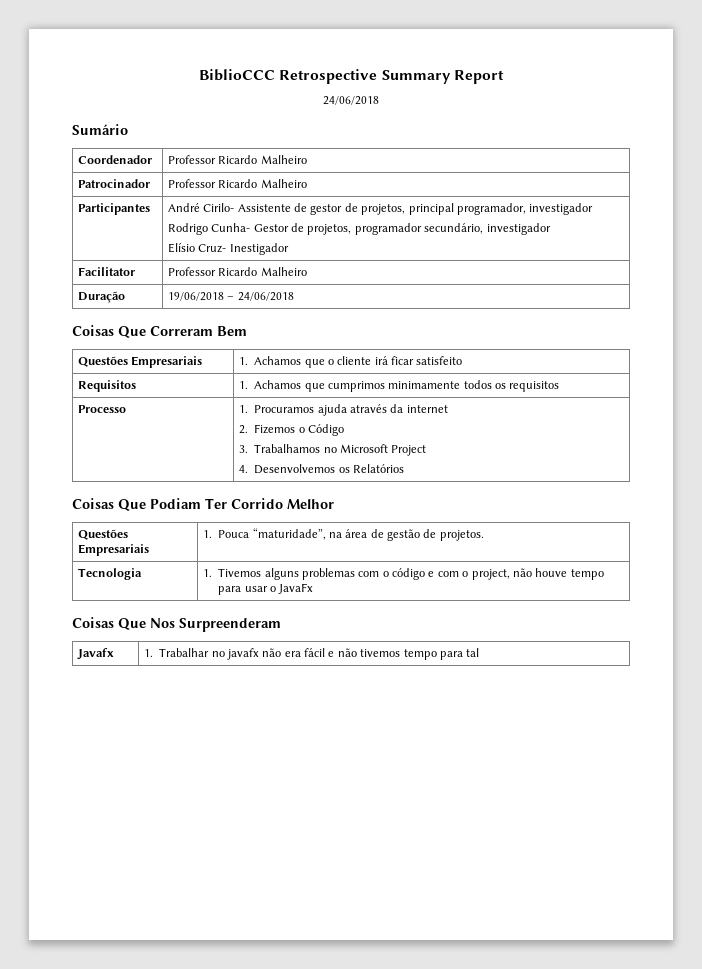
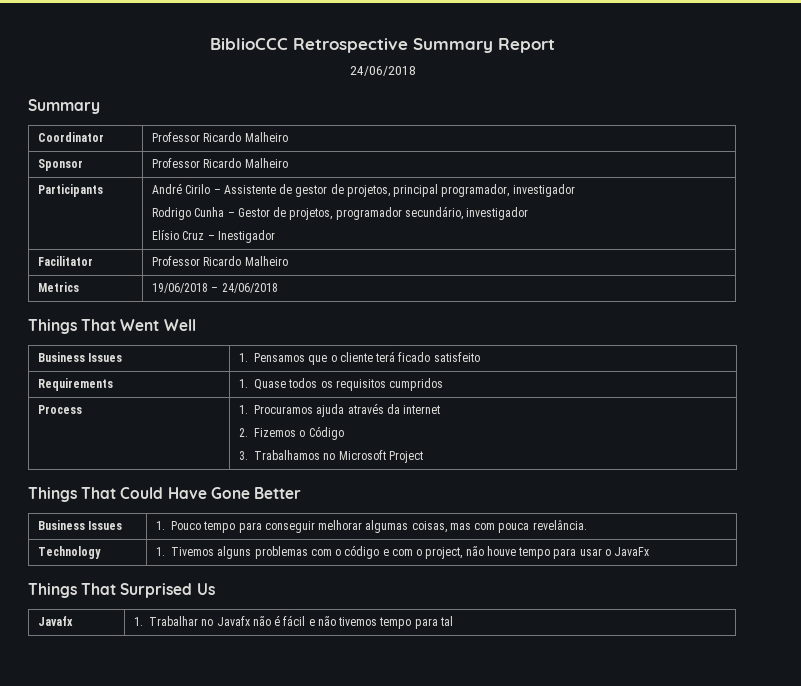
[72,124,128,135] [77,155,152,164] [167,155,307,164] [77,179,150,188] [167,179,307,188] [77,203,150,215] Sumário // Coordenador | Professor Ricardo Malheiro // Patrocinador | Professor Ricardo Malheiro // Participantes -> [28,99,100,114] [38,132,105,142] [152,132,288,142] [38,159,84,171] [152,158,288,168] [38,184,104,197] Summary // Coordinator | Professor Ricardo Malheiro // Sponsor | Professor Ricardo Malheiro // Participants
[203,203,235,212] Cirilo- -> [185,184,221,194] Cirilo –
[211,223,251,232] Cunha- -> [194,207,235,217] Cunha –
[198,244,227,253] Cruz- -> [182,231,215,240] Cruz –
[77,291,125,303] Duração -> [38,282,80,292] Metrics
[72,325,247,338] [77,356,203,368] [238,356,302,365] Coisas Que Correram Bem // Questões Empresariais | 1. Achamos -> [28,319,196,334] [38,352,123,362] [239,353,306,362] Things That Went Well // Business Issues | 1. Pensamos
[374,356,415,365] irá ficar -> [375,351,431,362] terá ficado
[77,380,136,392] [238,380,461,392] Requisitos | 1. Achamos que cumprimos minimamente -> [38,378,114,391] [239,379,287,390] Requirements | 1. Quase
[77,405,126,413] // Processo -> [389,378,444,391] [38,405,83,414] cumpridos // Process
[238,464,404,474] [72,498,334,511] [77,529,128,540] [77,544,149,556] [202,528,484,541] [77,568,142,580] // 4. Desenvolvemos os Relatórios // Coisas Que Podiam Ter Corrido Melhor // Questões Empresariais | 1. Pouca “maturidade”, na área de gestão de projetos. // Tecnologia -> [28,487,301,502] [38,520,123,530] [156,520,587,533] [38,546,102,559] // Things That Could Have Gone Better // Business Issues | 1. Pouco tempo para conseguir melhorar algumas coisas, mas com pouca revelância. // Technology
[72,617,281,632] Coisas Que Nos Surpreenderam -> [28,583,215,598] Things That Surprised Us
[226,648,301,660] javafx não era -> [216,615,281,626] Javafx não é

